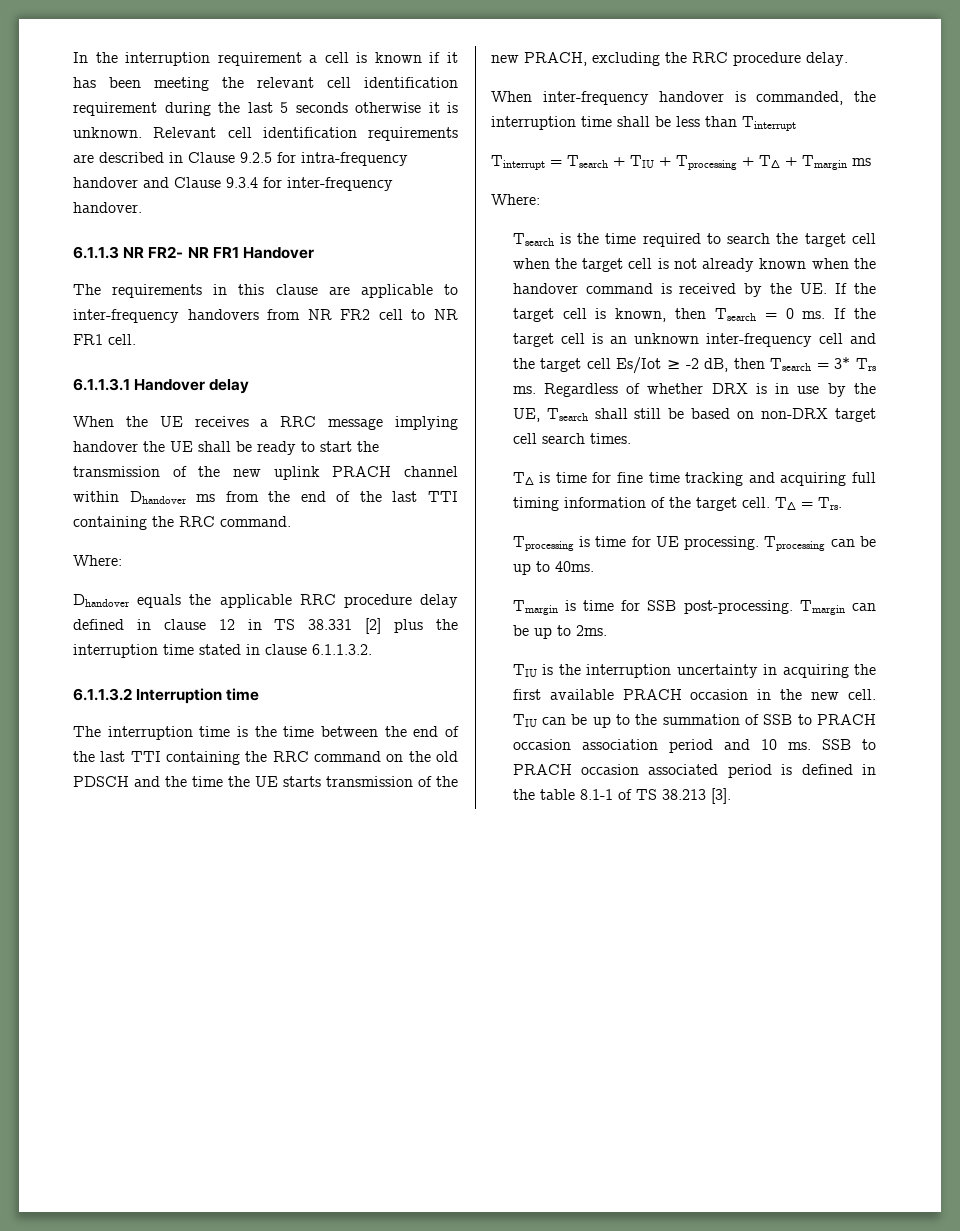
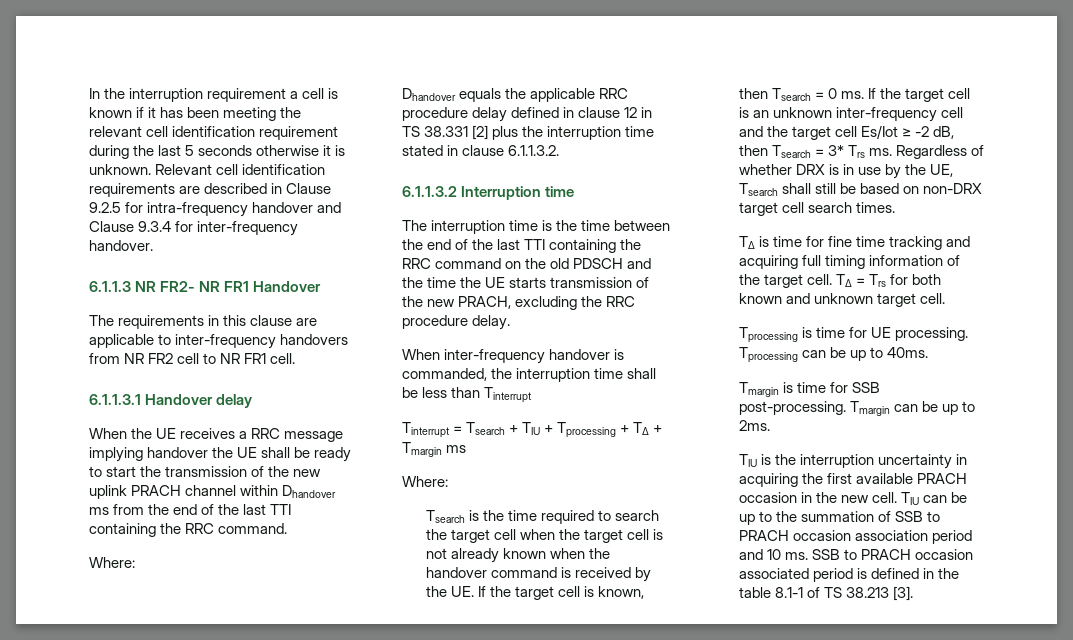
[817,497,842,510] Trs. -> [868,274,941,287] [738,293,945,307] Trs for both known and unknown target cell.

